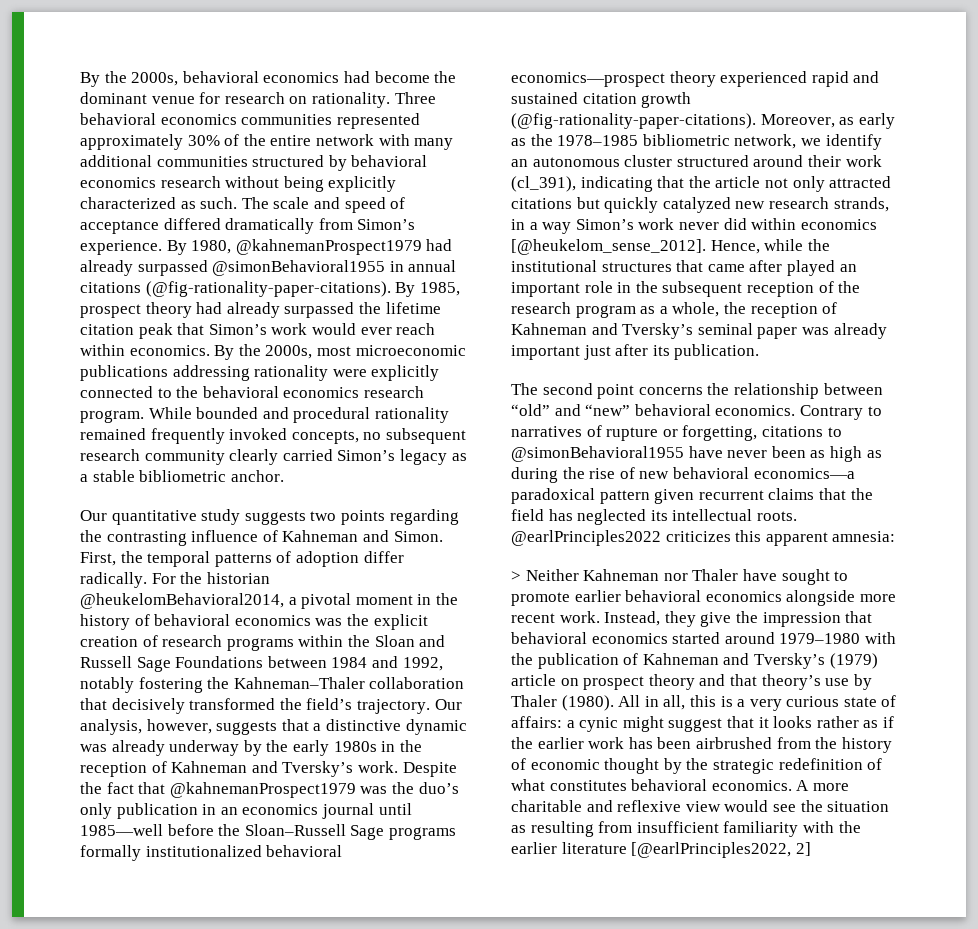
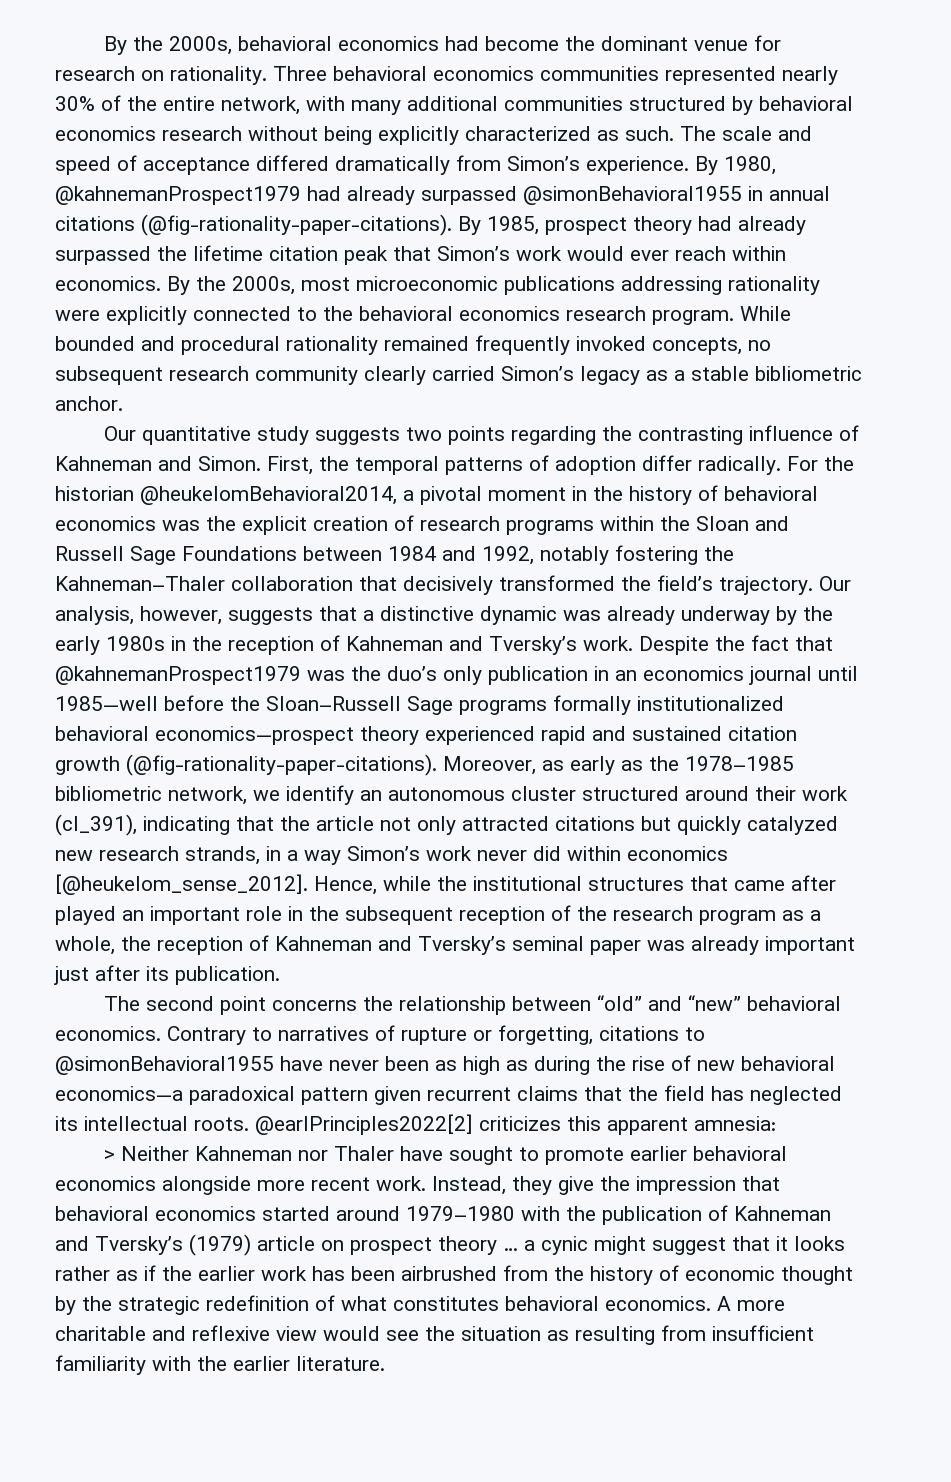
[80,134,183,150] approximately -> [782,66,838,85] nearly
[315,134,374,146] network -> [221,96,300,115] network,
[511,530,661,546] @earlPrinciples2022 -> [255,1114,473,1135] @earlPrinciples2022[2]
[699,674,872,690] [511,695,897,711] [511,716,562,728] and that theory’s use by Thaler (1980). All in all, this is a very curious state of affairs: -> [503,1248,518,1251] …
[561,842,811,858] literature [@earlPrinciples2022, 2] -> [296,1356,385,1371] literature.

